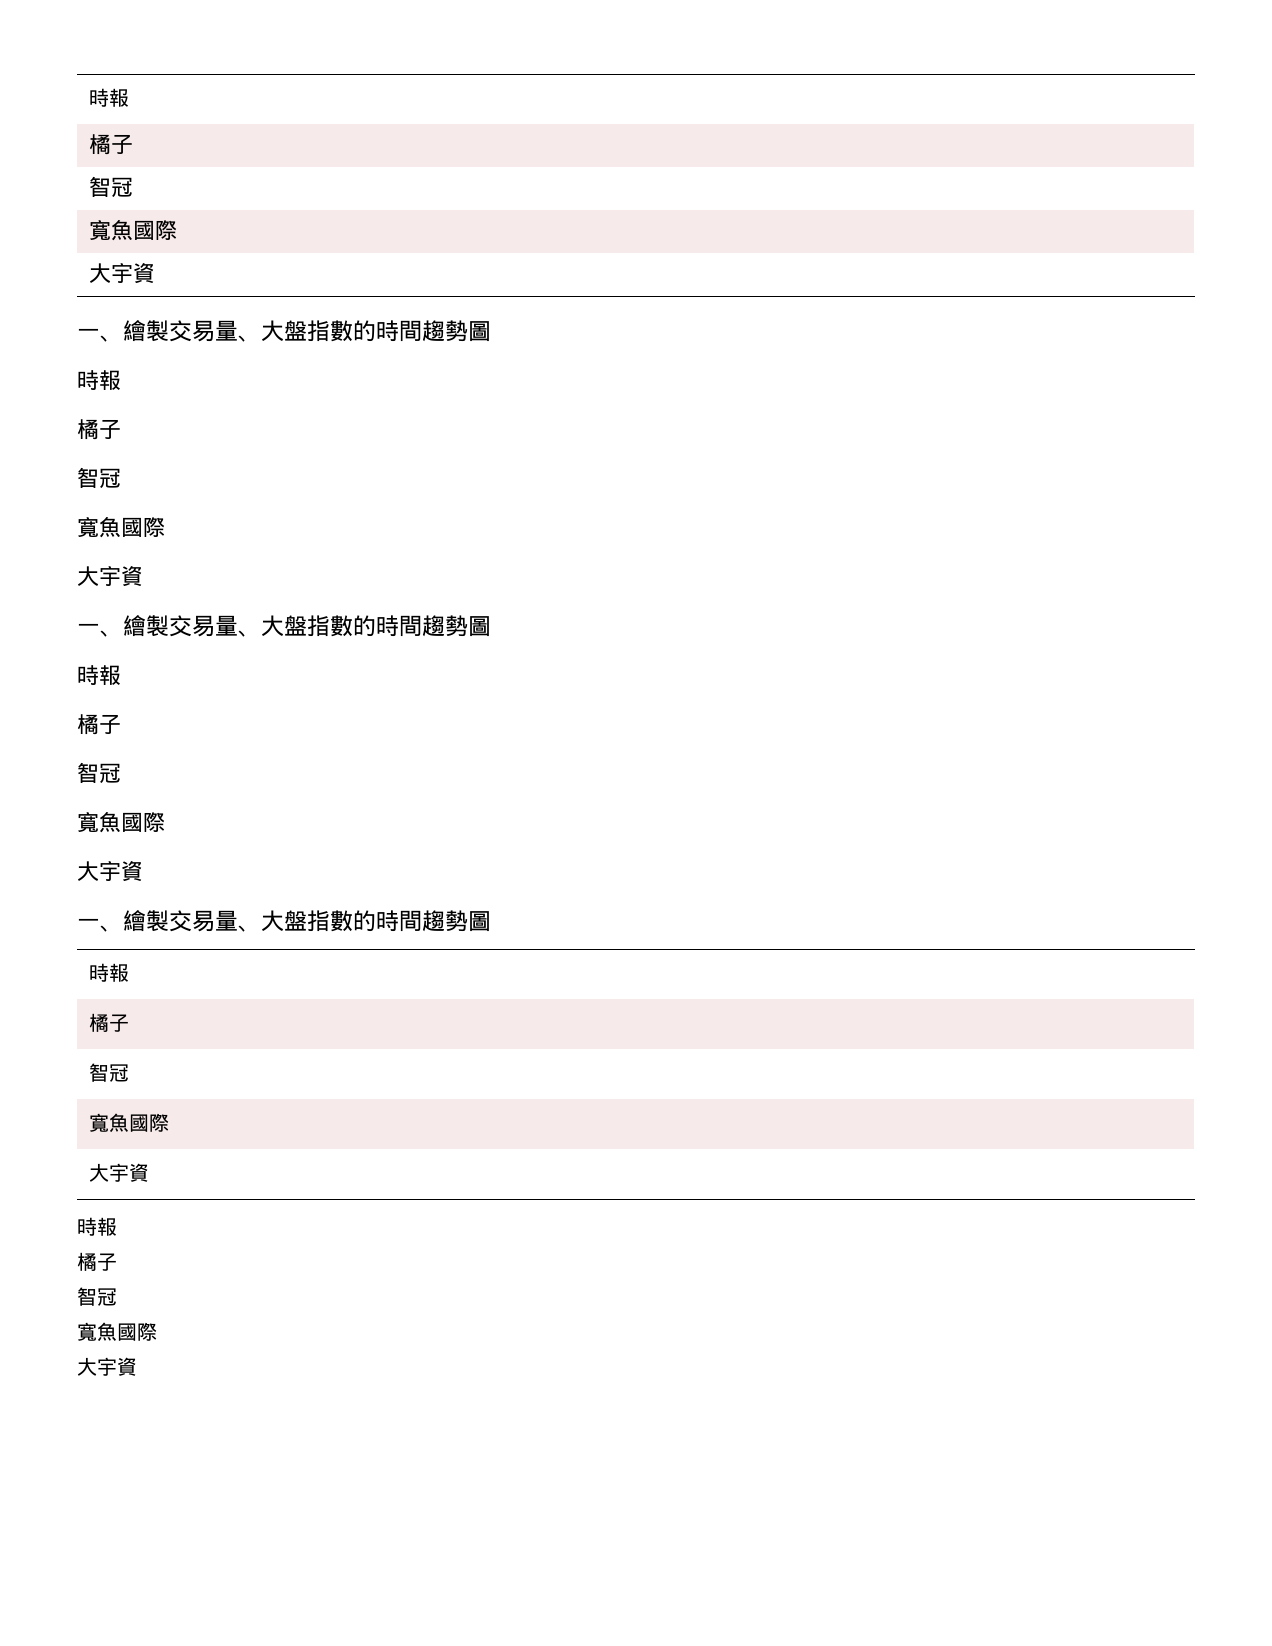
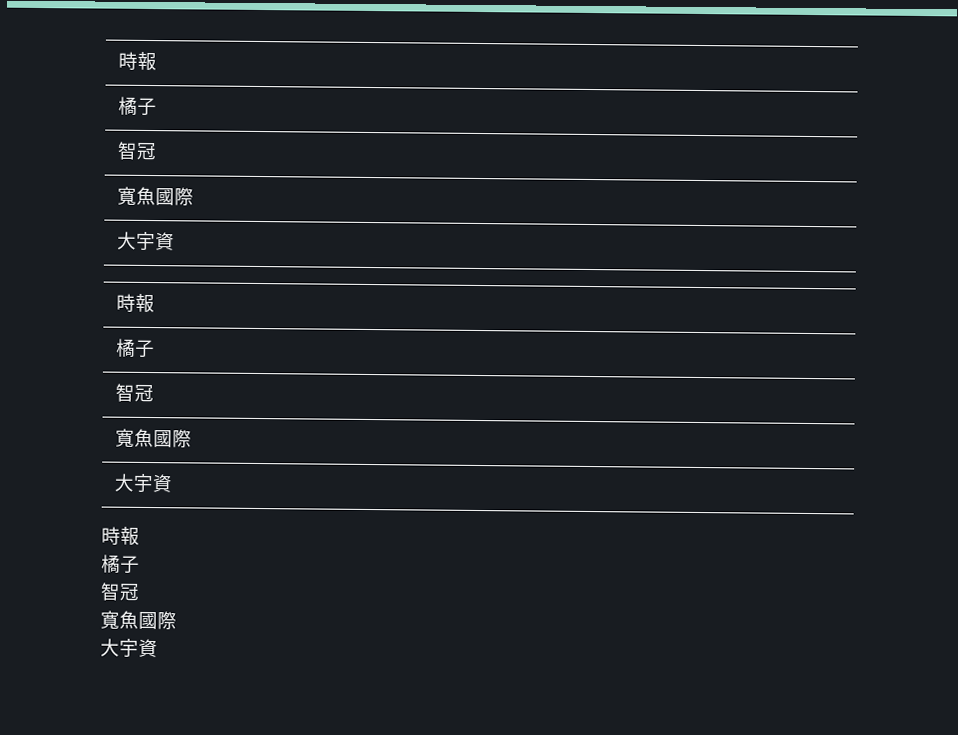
[88,88,129,107] [88,134,133,155] [88,176,133,198] [88,219,177,241] [88,263,155,284] [77,320,491,342] [77,370,121,390] [77,419,121,440] [77,467,121,489] [77,516,165,538] [77,566,143,587] [77,615,491,637] [77,665,121,685] [77,714,121,735] [77,762,121,784] [77,811,165,833] [77,861,143,882] [77,910,491,932] 時報 // 橘子 // 智冠 // 寬魚國際 // 大宇資 // 一、繪製交易量、大盤指數的時間趨勢圖 // 時報 // 橘子 // 智冠 // 寬魚國際 // 大宇資 // 一、繪製交易量、大盤指數的時間趨勢圖 // 時報 // 橘子 // 智冠 // 寬魚國際 // 大宇資 // 一、繪製交易量、大盤指數的時間趨勢圖 -> [118,51,158,71] [118,96,158,117] [117,141,158,161] [117,186,195,207] [117,231,176,251] 時報 // 橘子 // 智冠 // 寬魚國際 // 大宇資

